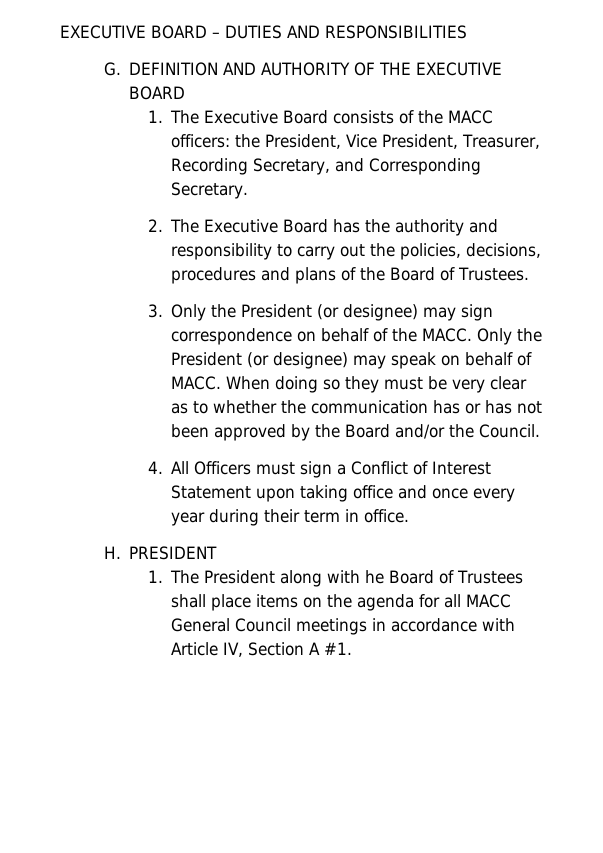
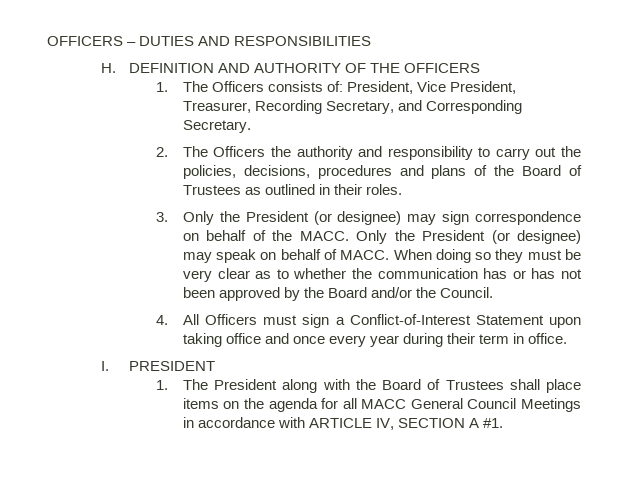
[60,25,207,39] EXECUTIVE BOARD -> [47,36,123,46] OFFICERS
[103,62,121,76] G. -> [101,63,117,73] H.
[416,62,503,76] [129,86,186,100] [147,110,494,124] [171,134,261,148] EXECUTIVE BOARD // 1. The Executive Board consists of the MACC officers: the -> [403,63,480,73] [155,81,344,92] OFFICERS // 1. The Officers consists of:
[204,219,361,233] Executive Board has -> [213,146,266,157] Officers
[458,267,530,281] Trustees. -> [182,184,403,195] Trustees as outlined in their roles.
[351,461,492,475] Conflict of Interest -> [349,314,471,325] Conflict-of-Interest
[103,546,121,559] H. -> [101,361,110,371] I.
[365,570,385,584] he -> [355,379,376,390] the
[296,618,368,635] meetings -> [521,398,582,412] Meetings
[171,642,305,657] Article IV, Section -> [309,418,466,430] ARTICLE IV, SECTION

